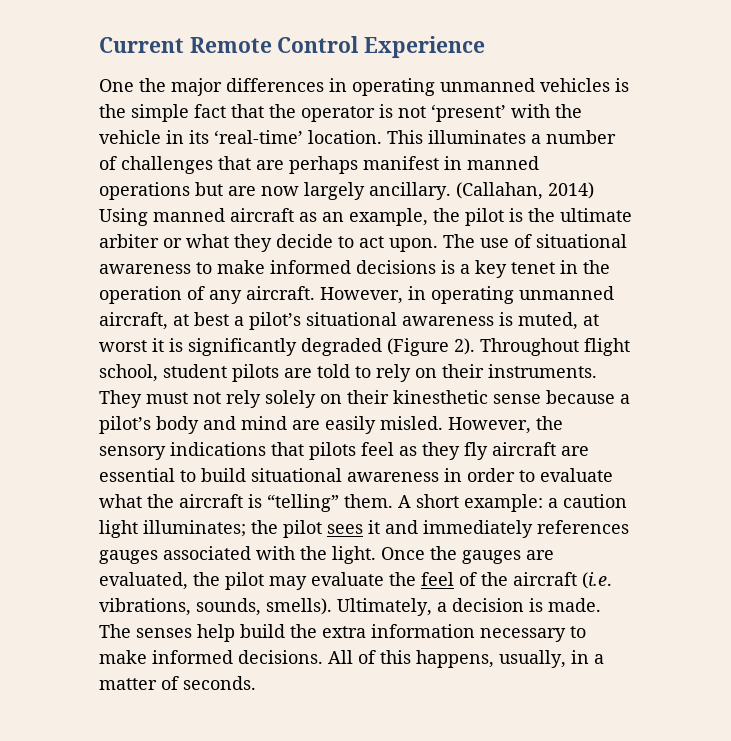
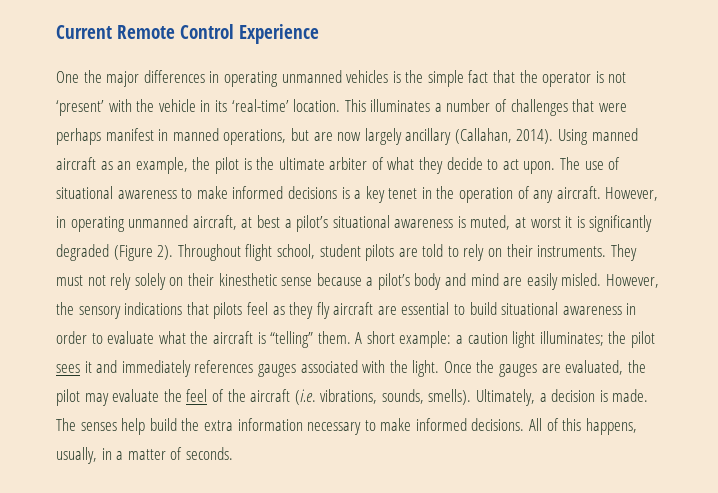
[256,160,284,170] are -> [598,103,627,112] were
[99,182,190,200] operations -> [223,129,287,145] operations,
[369,182,594,200] ancillary. (Callahan, 2014) -> [405,128,554,145] ancillary (Callahan, 2014).
[163,238,182,248] or -> [371,157,384,170] of

